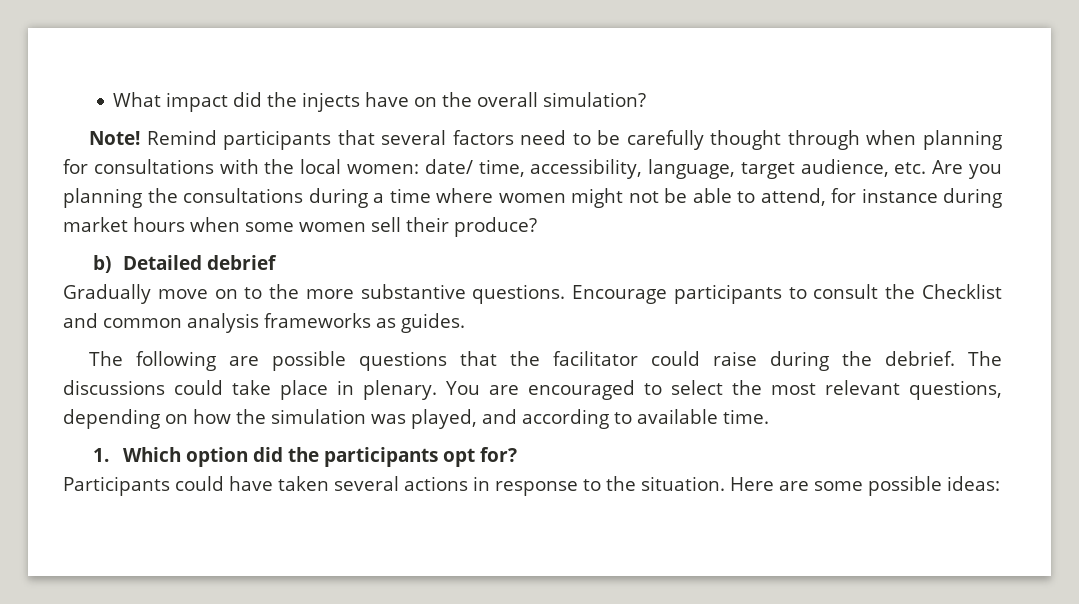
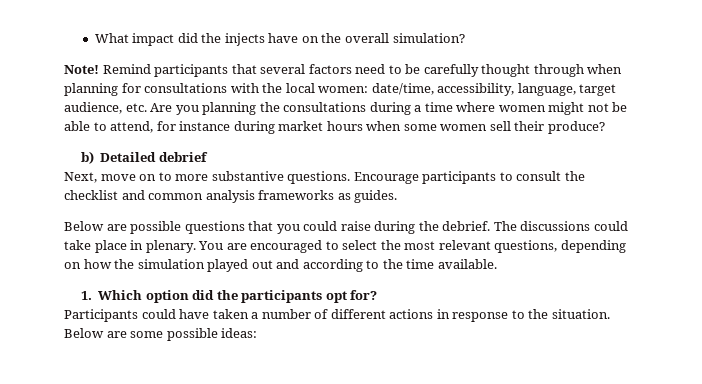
[424,159,525,177] date/ time, -> [371,83,434,95] date/time,
[63,284,151,304] Gradually -> [64,172,97,183] Next,
[269,284,300,299] the -> (172, 176) none
[921,284,1002,299] Checklist -> [64,190,118,200] checklist
[89,351,217,371] The following -> [64,221,104,231] Below
[510,351,639,366] the facilitator -> [276,224,300,234] you
[371,409,477,429] was played, -> [207,259,273,272] played out
[637,409,769,424] available time. -> [382,259,497,269] the time available.
[334,476,399,491] several -> [251,309,386,319] a number of different
[730,477,774,491] Here -> [64,328,104,338] Below

